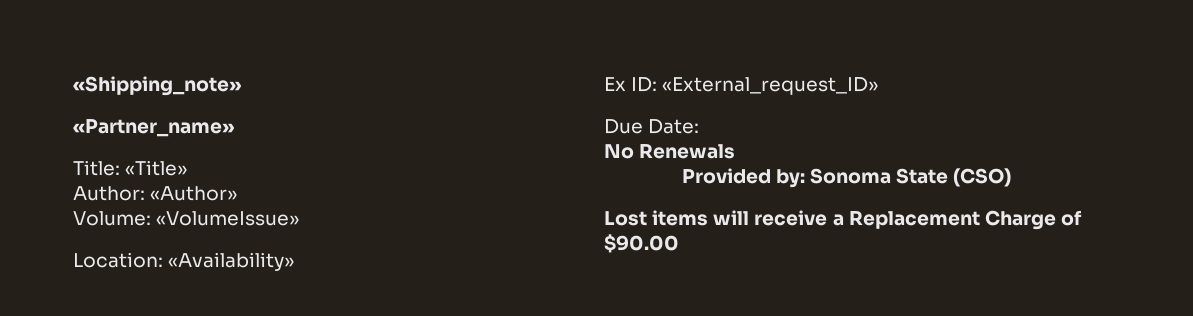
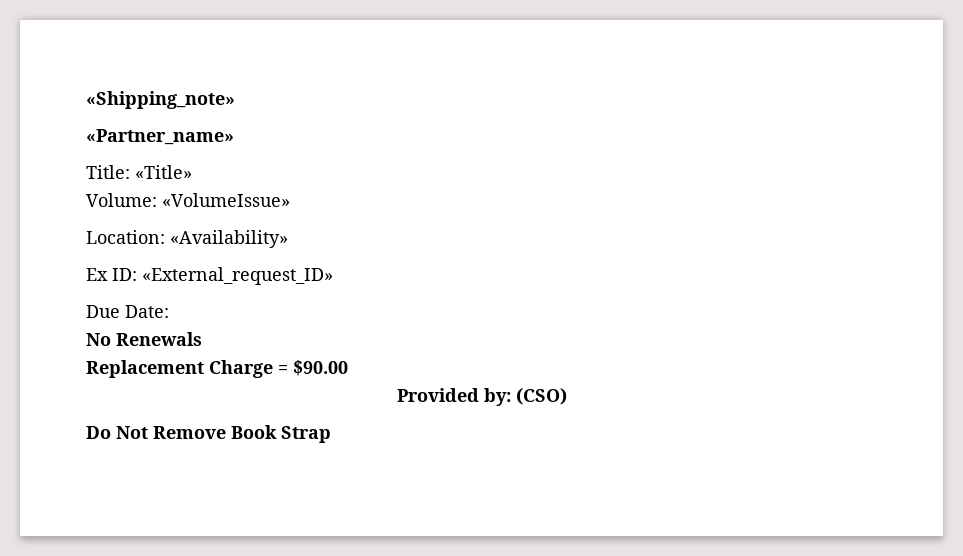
[73,186,238,201] // Author: «Author» -> (192, 172) none
(736, 151) none -> [86,360,348,378] // Replacement Charge = $90.00
[810,168,949,184] Sonoma State -> (511, 397) none
[604,210,1082,230] [604,234,679,253] Lost items will receive a Replacement Charge of $90.00 -> [86,425,331,443] Do Not Remove Book Strap

